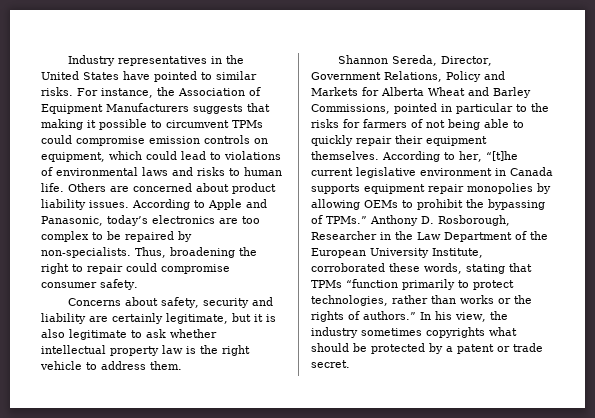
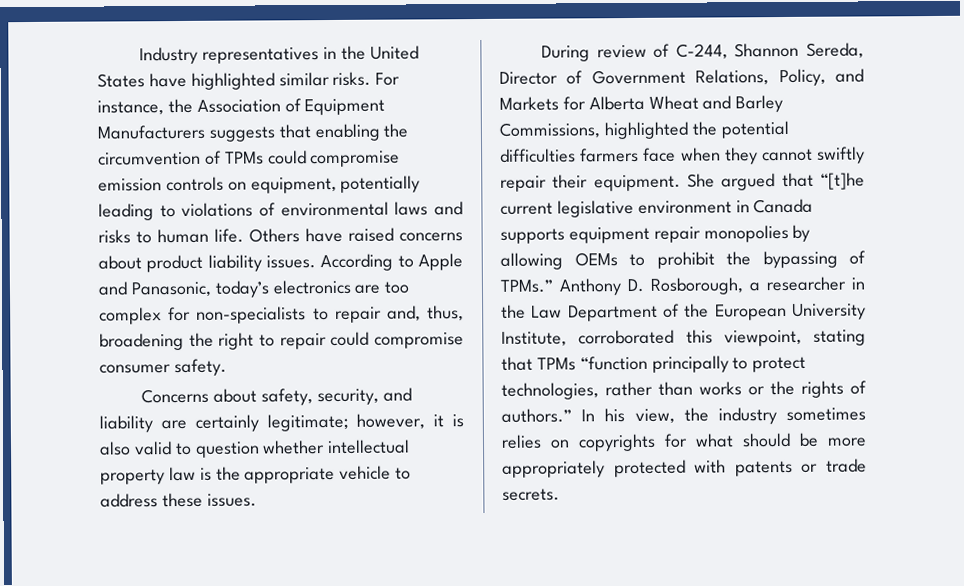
[154,71,212,82] pointed to -> [190,72,275,90] highlighted
[41,119,229,130] making it possible to circumvent -> [314,123,409,142] [98,150,222,166] enabling the circumvention of
[109,151,206,160] which could lead -> [340,175,421,193] [98,203,154,221] potentially leading
[110,183,192,192] are concerned -> [305,227,463,243] have raised concerns
[92,231,192,242] [41,247,166,258] to be repaired by non-specialists. Thus, -> [168,305,465,324] for non-specialists to repair and, thus,
[203,298,250,308] security -> [316,388,379,406] security,
[166,313,251,324] legitimate, but -> [266,413,426,432] legitimate; however,
[69,329,166,340] legitimate to ask -> [133,441,260,458] valid to question
[222,345,250,356] right -> [244,466,336,484] appropriate
[150,361,182,370] [338,55,493,66] them. // Shannon Sereda, Director, -> [161,492,257,508] [541,42,864,62] [499,70,584,85] these issues. // During review of C-244, Shannon Sereda, Director of
[446,71,481,82] Policy -> [778,68,826,87] Policy,
[394,103,549,114] [311,119,524,130] [311,135,487,146] [311,151,482,162] pointed in particular to the risks for farmers of not being able to quickly repair their equipment themselves. According to her, -> [603,120,789,140] [500,146,866,165] [500,172,814,192] highlighted the potential difficulties farmers face when they cannot swiftly repair their equipment. She argued that
[311,231,377,240] Researcher -> [749,276,846,292] a researcher
[389,263,462,274] these words, -> [685,329,802,347] this viewpoint,
[402,279,455,290] primarily -> [651,355,729,373] principally
[426,327,517,338] [311,343,494,354] copyrights what should be protected by a patent -> [501,432,867,452] [502,459,793,478] relies on copyrights for what should be more appropriately protected with patents
[311,360,350,368] secret. -> [502,488,560,501] secrets.

